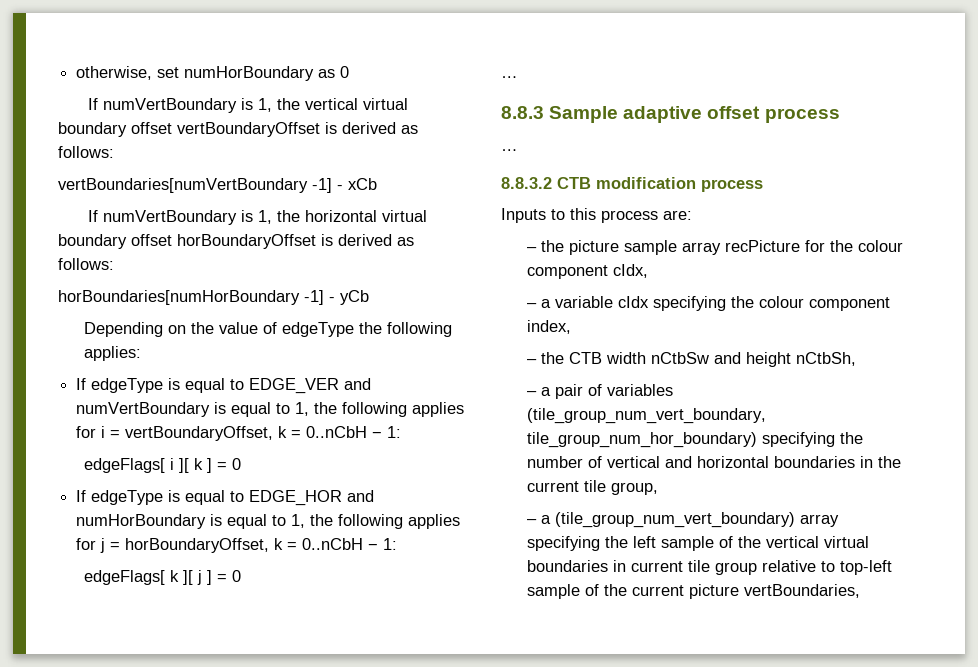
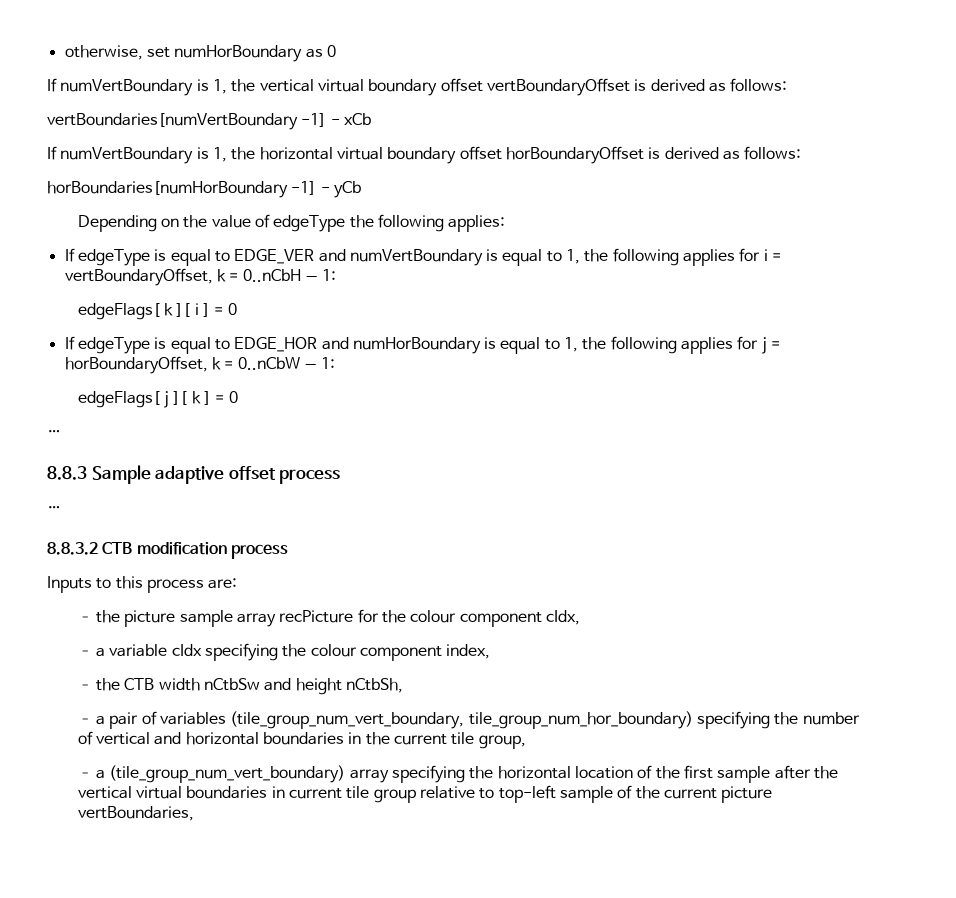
[170,458,204,473] i ][ k -> [164,303,199,317] k ][ i
[302,538,398,550] [84,570,203,585] 0..nCbH − 1: // edgeFlags[ k ][ j -> [237,357,336,370] [77,391,201,408] 0..nCbW − 1: // edgeFlags[ j ][ k
[633,536,734,551] left sample of -> [497,765,811,783] horizontal location of the first sample after

